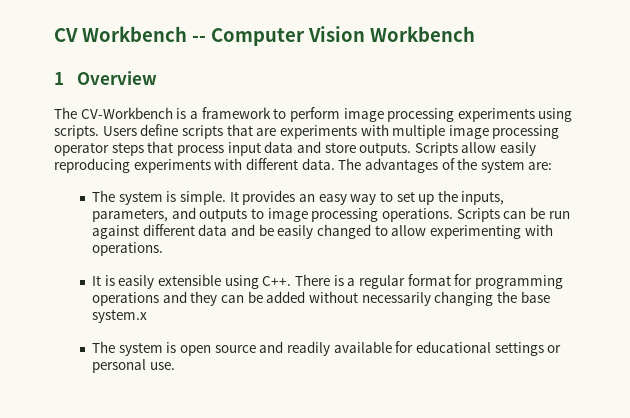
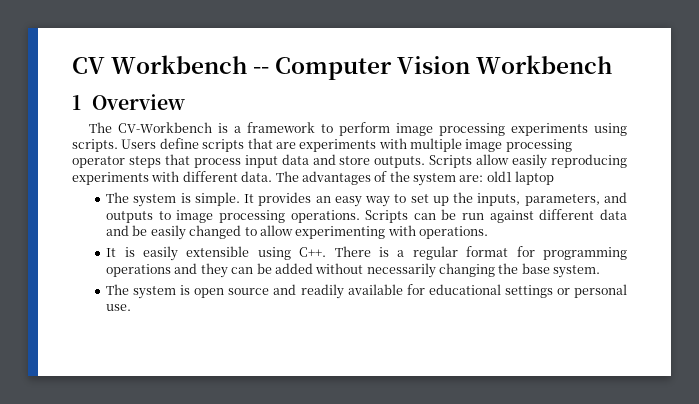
(553, 166) none -> [486,171,555,185] old1 laptop
[92,309,148,323] system.x -> [553,265,601,278] system.

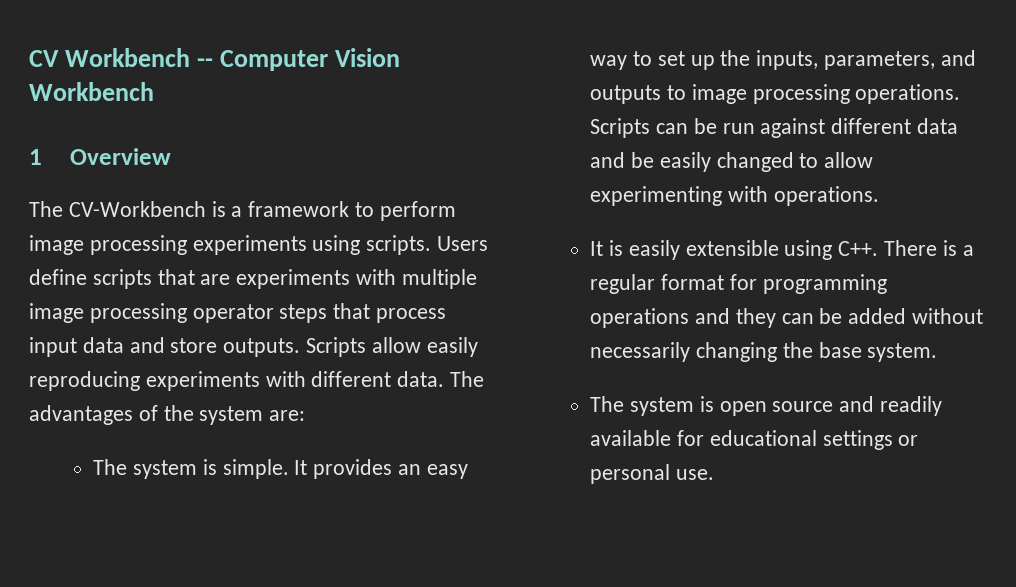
[486,171,555,185] old1 laptop -> (306, 415) none

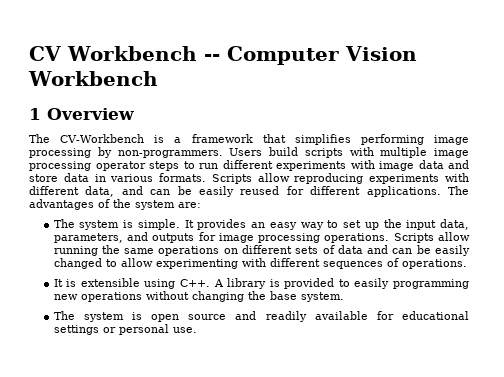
[355,201,456,221] [29,235,489,255] [29,269,351,289] to perform image processing experiments using scripts. Users define scripts that are experiments -> [262,134,469,145] [29,147,343,158] that simplifies performing image processing by non-programmers. Users build scripts
[333,303,447,323] [29,337,478,357] that process input data and store outputs. Scripts allow easily -> [183,160,469,171] [29,173,290,184] to run different experiments with image data and store data in various formats. Scripts allow
[397,371,445,387] data. -> [85,186,441,197] data, and can be easily reused for different applications.
[756,50,819,70] inputs, -> [406,219,469,230] input data,
[667,85,687,100] to -> [198,232,216,241] for
[656,118,959,138] [590,152,626,168] can be run against different data and -> [438,232,470,241] [53,245,413,256] allow running the same operations on different sets of data and can
(769, 194) none -> [269,258,399,269] different sequences of
[628,240,680,260] easily -> (77, 283) none
[884,240,974,256] [590,274,887,294] [590,308,984,328] [590,342,691,362] There is a regular format for programming operations and they can be added without necessarily -> [213,278,469,289] [53,291,189,302] A library is provided to easily programming new operations without

